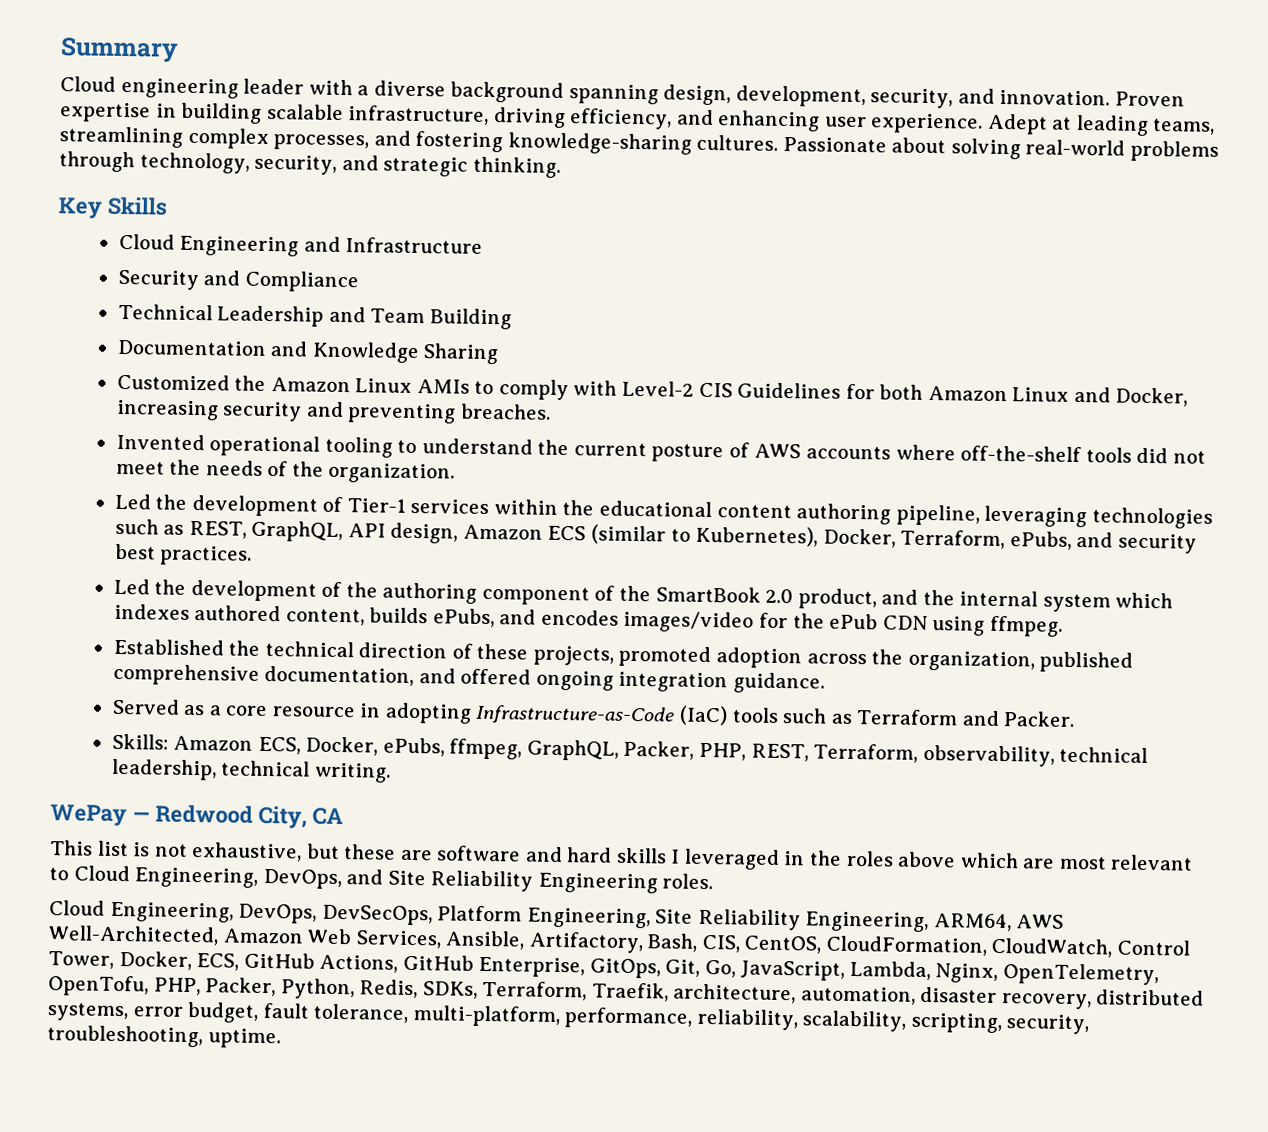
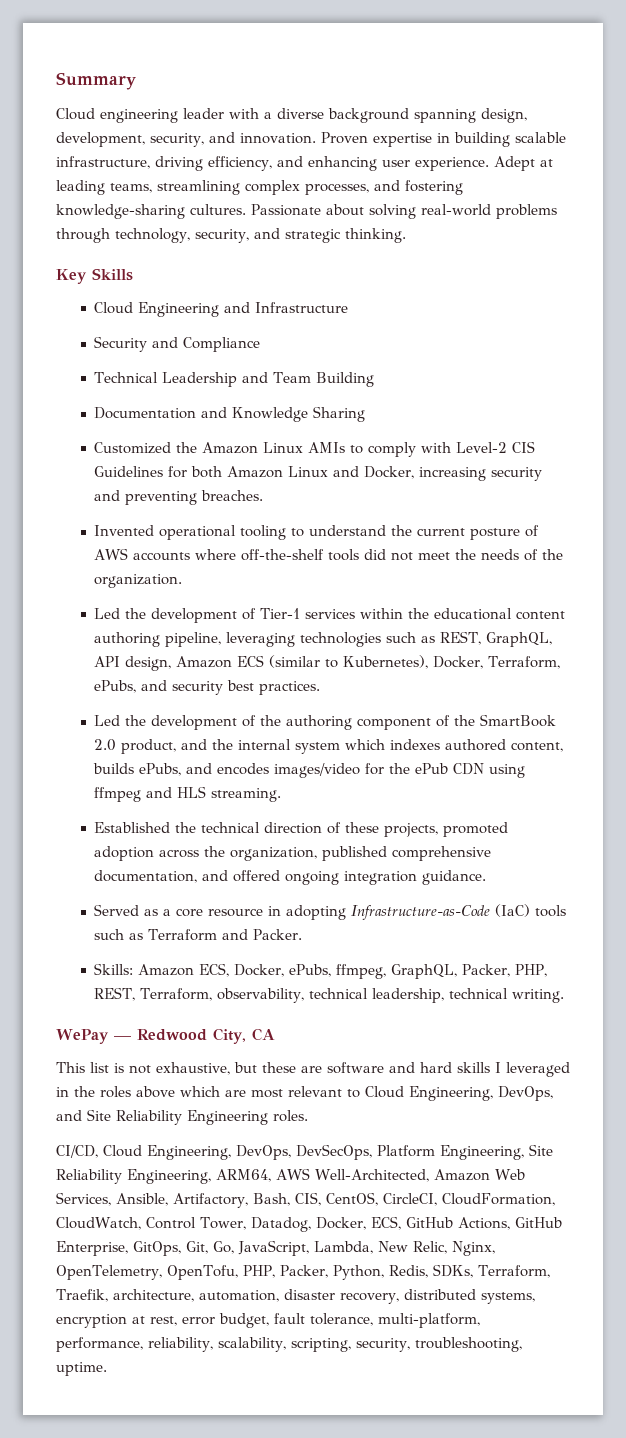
[989,615,1063,637] ffmpeg. -> [94,786,282,802] ffmpeg and HLS streaming.
(714, 881) none -> [56,1145,98,1158] CI/CD,
(822, 944) none -> [382,1193,437,1206] CircleCI,
(114, 960) none -> [250,1217,311,1232] Datadog,
(931, 970) none -> [378,1241,447,1254] New Relic,
(129, 1012) none -> [56,1314,177,1328] encryption at rest,

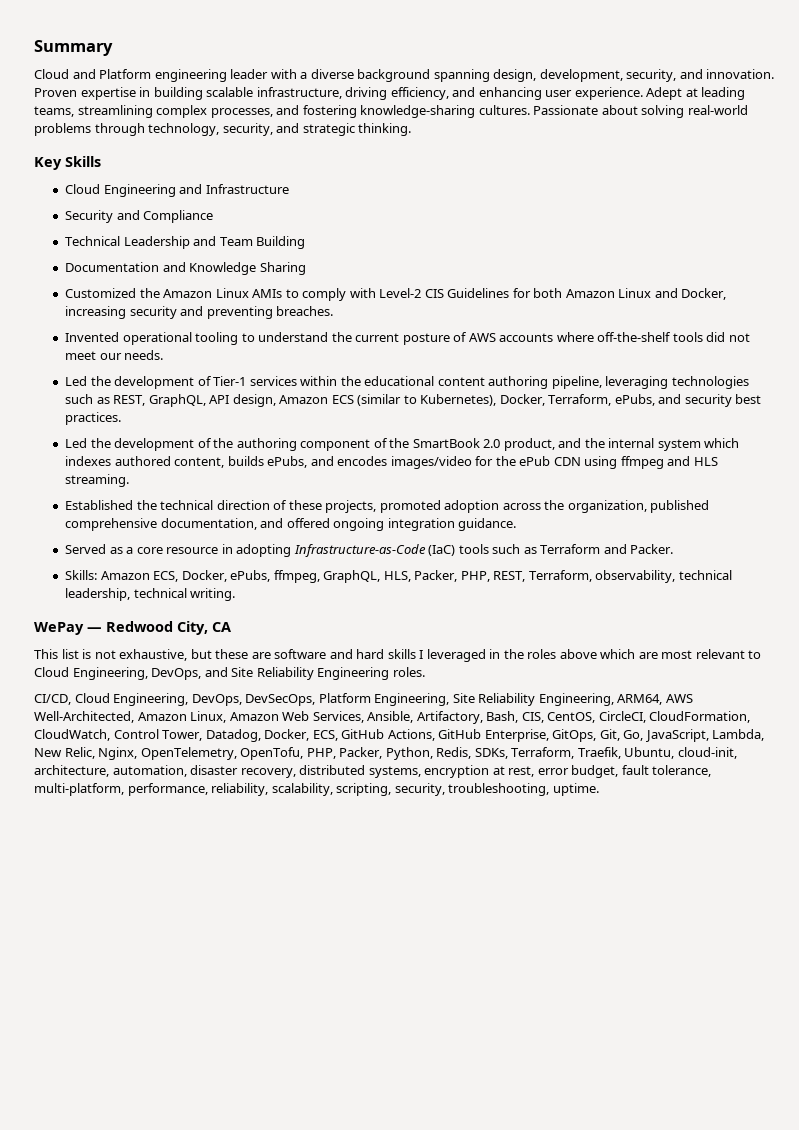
(95, 114) none -> [72,69,152,79] and Platform
[455,549,564,561] [94,574,183,588] the needs of the organization. -> [99,350,164,360] our needs.
(458, 971) none -> [383,571,411,582] HLS,
(490, 1175) none -> [190,711,279,723] Linux, Amazon
(108, 1295) none -> [624,747,737,759] Ubuntu, cloud-init,

